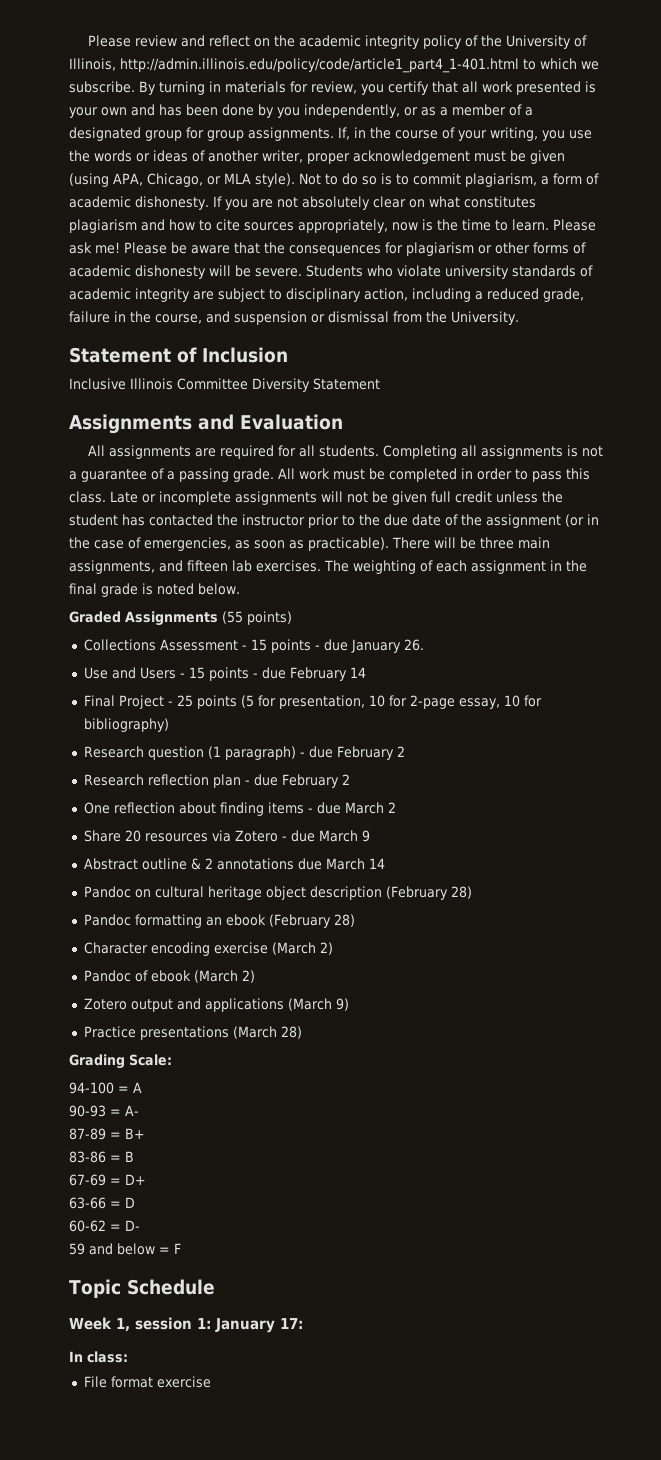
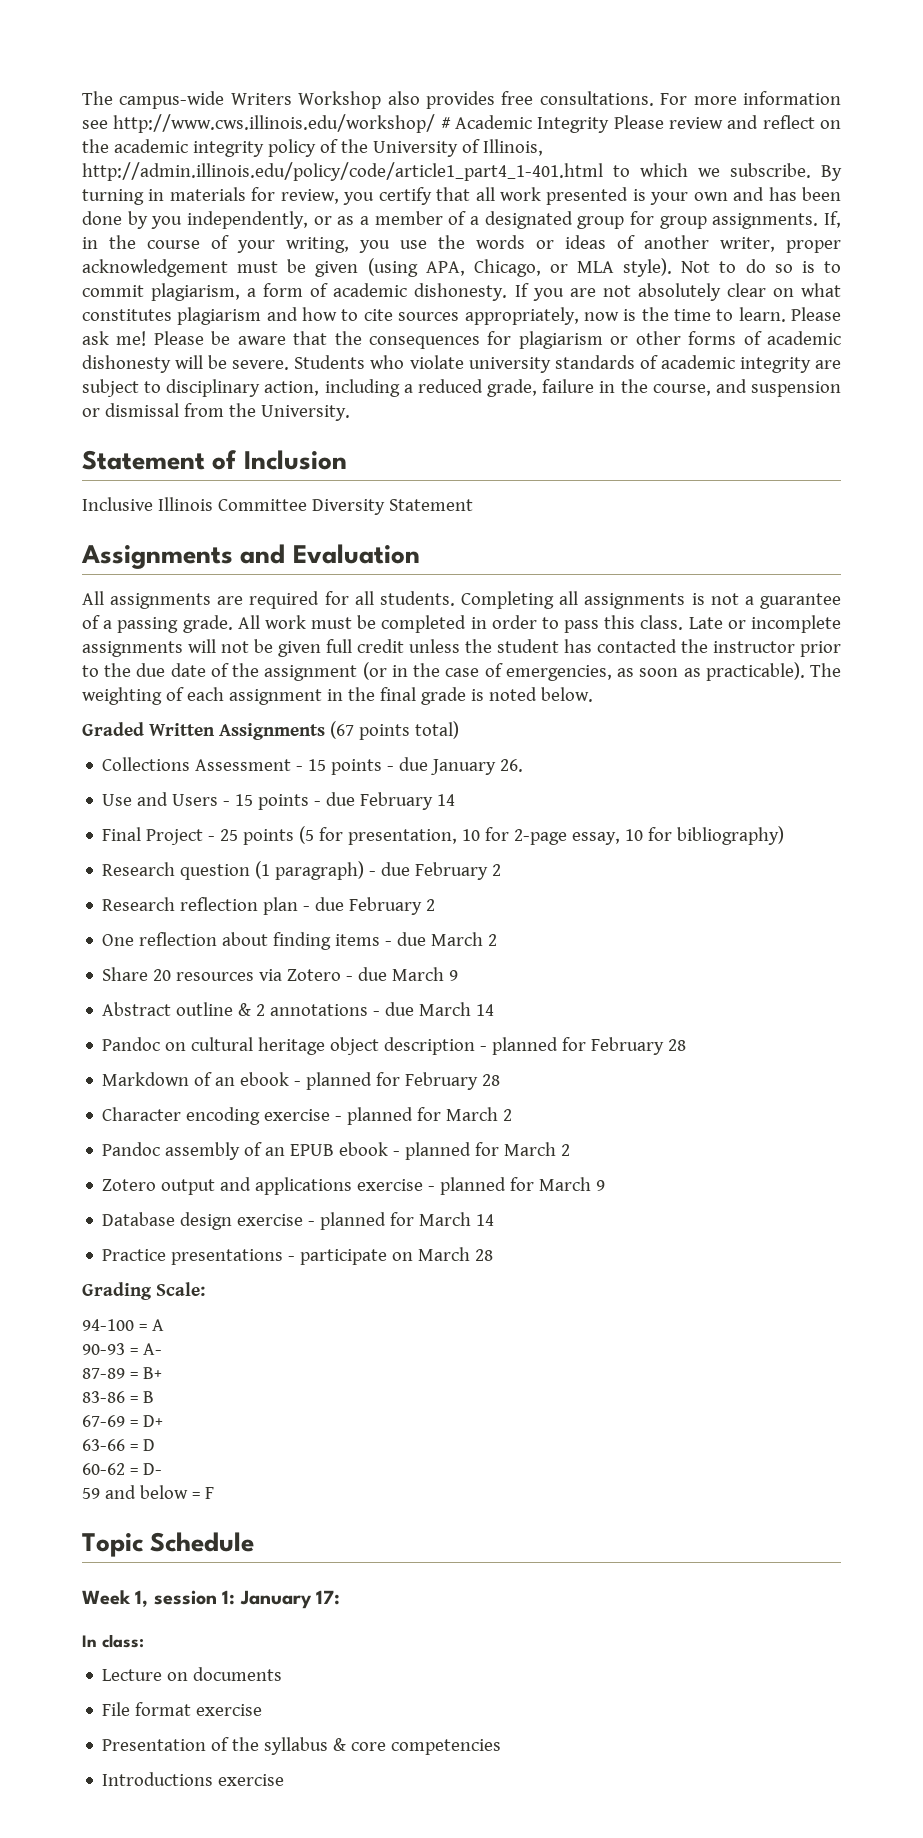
(87, 41) none -> [82,91,841,109] [82,114,610,133] The campus-wide Writers Workshop also provides free consultations. For more information see http://www.cws.illinois.edu/workshop/ # Academic Integrity
[392,537,550,549] [69,560,321,574] There will be three main assignments, and fifteen lab exercises. -> (805, 671) none
[125,611,292,626] Assignments (55 points) -> [148,721,459,740] Written Assignments (67 points total)
(294, 864) none -> [373,1011,381,1016] -
[385,886,472,900] [83,914,355,928] [83,942,333,956] [83,970,255,983] [83,998,349,1012] [83,1026,302,1040] (February 28) // Pandoc formatting an ebook (February 28) // Character encoding exercise (March 2) // Pandoc of ebook (March 2) // Zotero output and applications (March 9) // Practice presentations (March 28) -> [480,1037,687,1055] [102,1072,501,1090] [102,1107,513,1125] [102,1142,571,1160] [102,1177,606,1195] [102,1212,495,1230] [102,1247,494,1265] - planned for February 28 // Markdown of an ebook - planned for February 28 // Character encoding exercise - planned for March 2 // Pandoc assembly of an EPUB ebook - planned for March 2 // Zotero output and applications exercise - planned for March 9 // Database design exercise - planned for March 14 // Practice presentations - participate on March 28
(128, 1357) none -> [102,1667,283,1681] // Lecture on documents
(211, 1382) none -> [102,1737,502,1755] [102,1772,285,1786] // Presentation of the syllabus & core competencies // Introductions exercise

